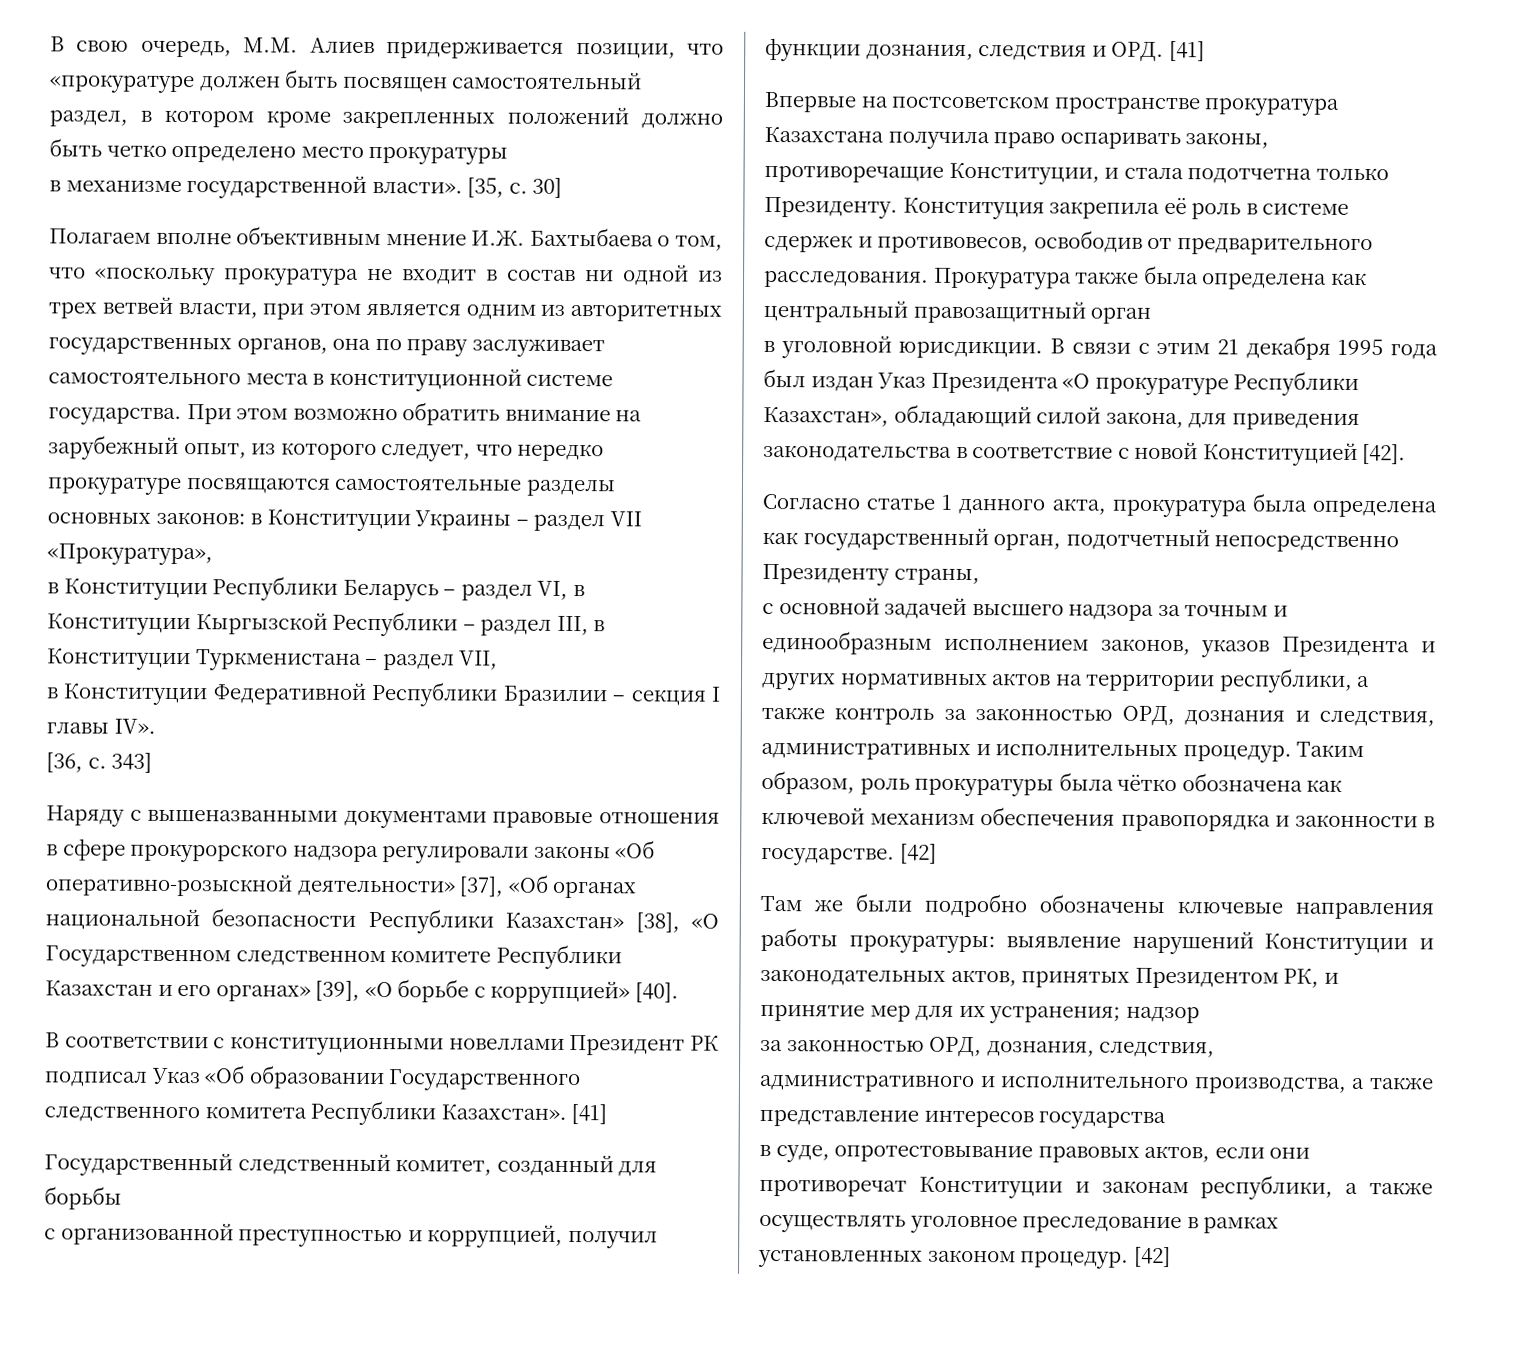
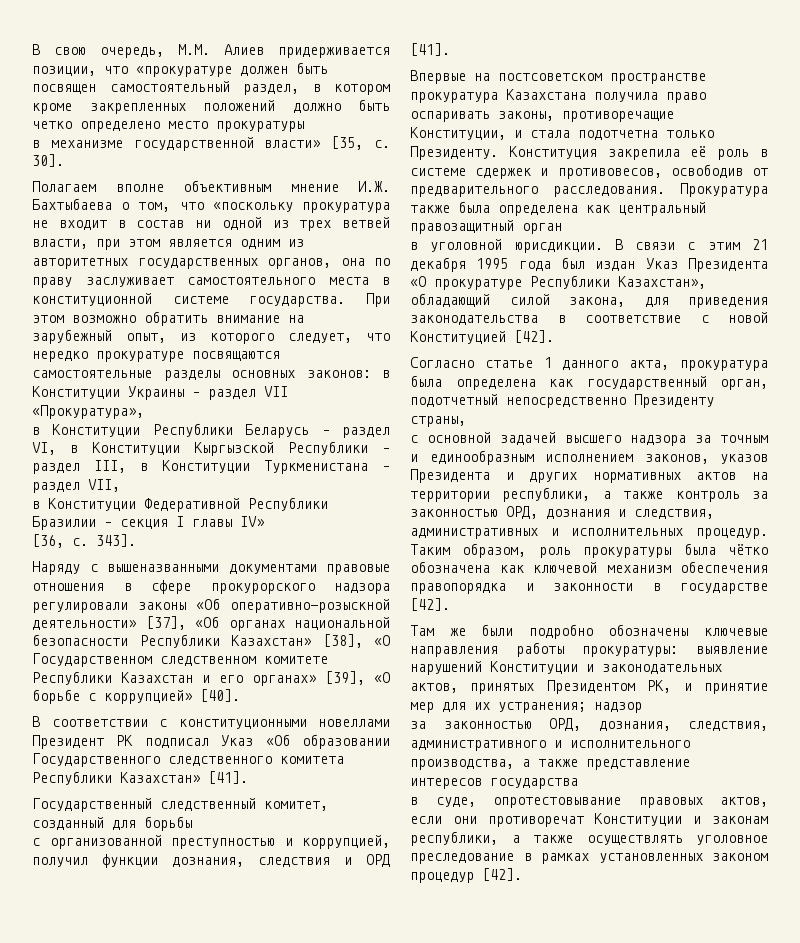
[371,181,463,194] власти». -> [264,140,321,148] власти»
[532,177,563,198] 30] -> [32,154,64,167] 30].
[113,718,156,734] IV». -> [240,516,264,527] IV»
[111,752,153,773] 343] -> [96,534,136,547] 343].
[440,1104,608,1125] Казахстан». [41] -> [120,771,248,784] Казахстан» [41].
[1111,41,1205,62] ОРД. [41] -> [366,854,390,867] [410,43,450,56] ОРД [41].
[761,843,937,866] государстве. [42] -> [680,583,768,594] [410,598,450,611] государстве [42].
[1020,1246,1171,1269] процедур. [42] -> [410,868,522,883] процедур [42].

